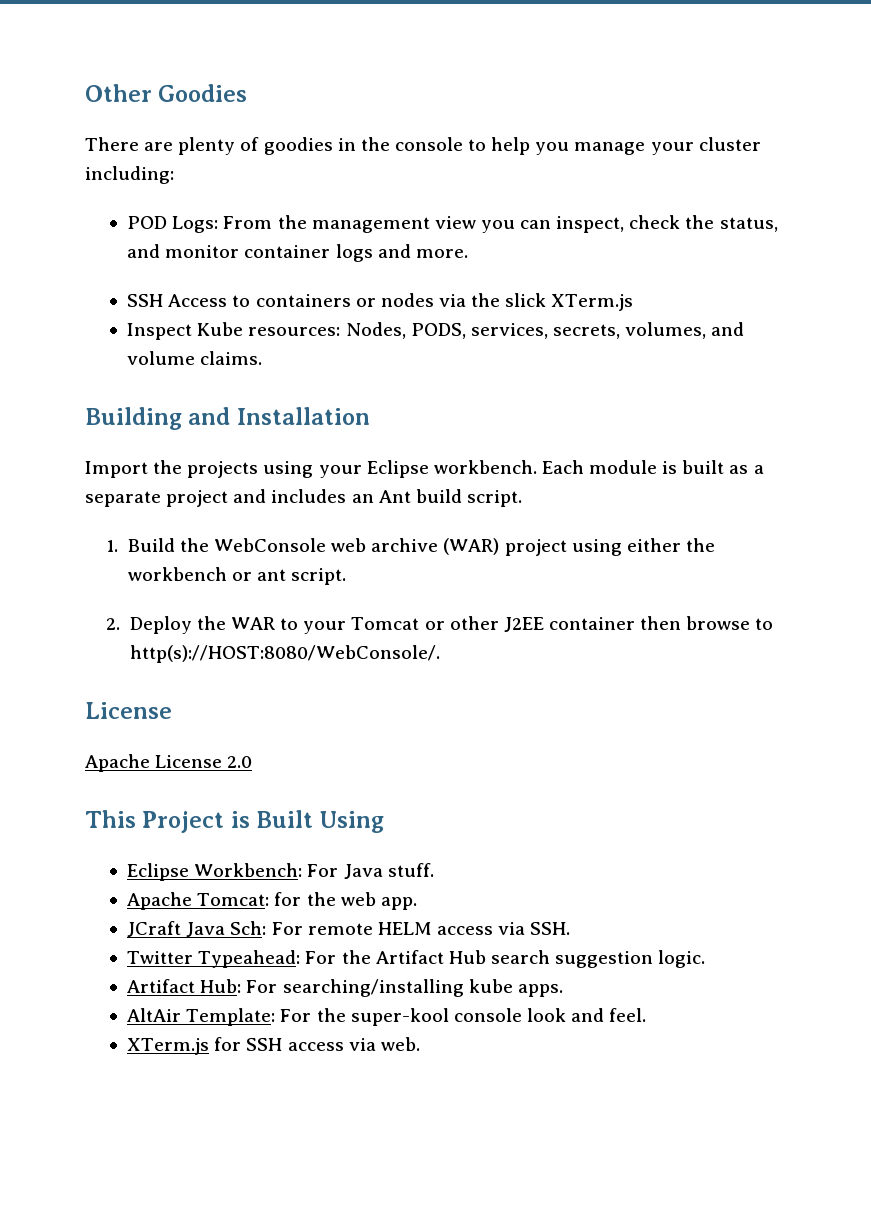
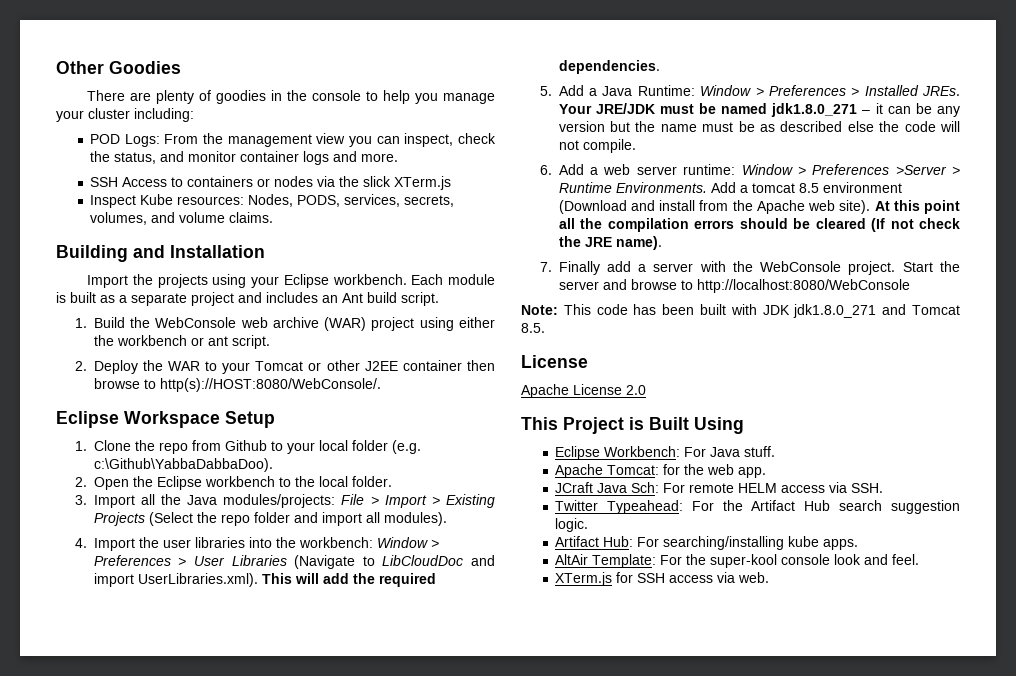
(440, 654) none -> [56,411,275,428] [74,440,421,454] [93,458,273,472] [74,476,392,490] [74,494,495,508] [93,512,447,526] [74,537,439,551] [93,555,495,569] [93,573,436,587] [558,60,660,74] [539,85,960,96] [558,103,960,117] [558,121,960,132] [558,139,636,153] [539,164,960,175] [558,182,902,193] [558,200,960,214] [558,218,960,232] [558,236,662,250] [539,261,960,275] [558,279,910,293] [521,304,960,318] [521,323,545,333] // Eclipse Workspace Setup // 1. Clone the repo from Github to your local folder (e.g. c:\Github\YabbaDabbaDoo). // 2. Open the Eclipse workbench to the local folder. // 3. Import all the Java modules/projects: File > Import > Existing Projects (Select the repo folder and import all modules). // 4. Import the user libraries into the workbench: Window > Preferences > User Libraries (Navigate to LibCloudDoc and import UserLibraries.xml). This will add the required dependencies. // 5. Add a Java Runtime: Window > Preferences > Installed JREs. Your JRE/JDK must be named jdk1.8.0_271 – it can be any version but the name must be as described else the code will not compile. // 6. Add a web server runtime: Window > Preferences >Server > Runtime Environments. Add a tomcat 8.5 environment (Download and install from the Apache web site). At this point all the compilation errors should be cleared (If not check the JRE name). // 7. Finally add a server with the WebConsole project. Start the server and browse to http://localhost:8080/WebConsole // Note: This code has been built with JDK jdk1.8.0_271 and Tomcat 8.5.

